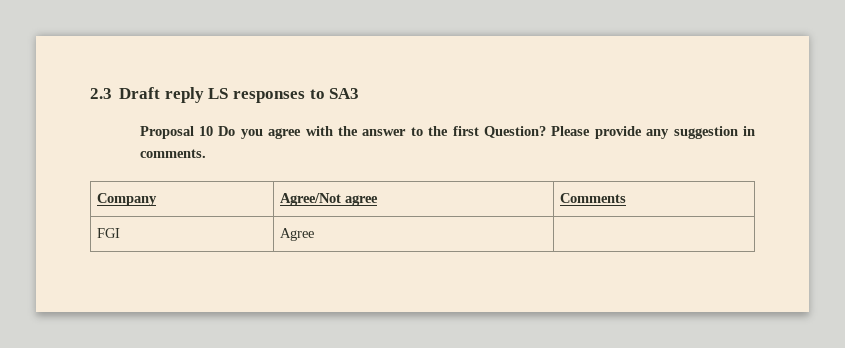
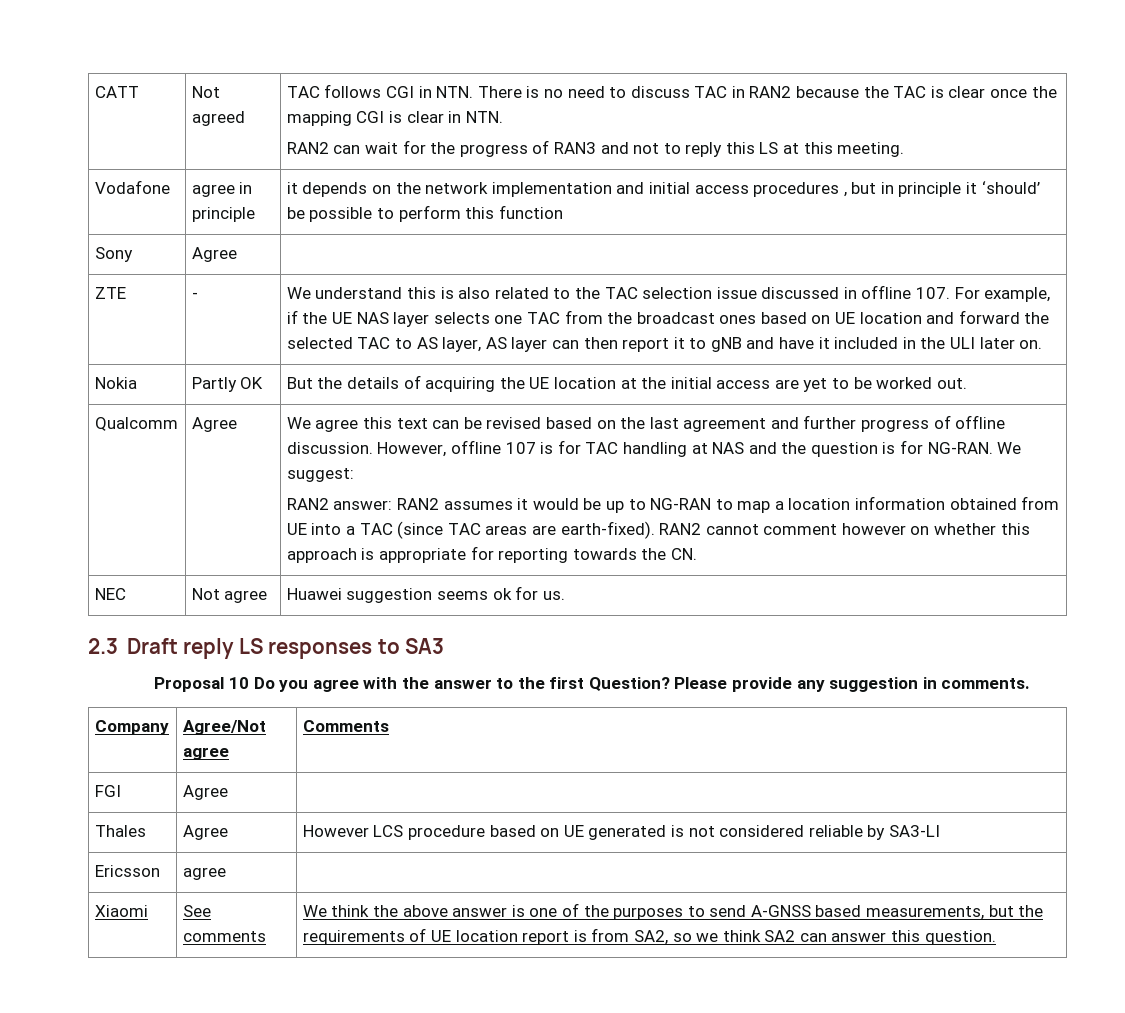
(90, 93) none -> [94,86,139,98] [191,86,220,98] [191,111,245,126] [286,84,1057,98] [286,111,503,126] [286,140,905,157] [94,180,170,194] [191,182,253,197] [191,207,255,222] [286,181,1040,197] [286,205,563,222] [94,247,133,262] [191,247,237,262] [94,287,126,299] [191,292,198,299] [286,285,1051,302] [286,310,1050,327] [286,337,1043,352] [94,377,137,389] [191,377,264,392] [286,375,967,392] [94,417,178,431] [191,417,237,432] [286,415,1006,432] [286,440,1022,457] [286,468,354,482] [286,496,1060,513] [286,521,1030,539] [286,546,697,563] [94,588,126,600] [191,588,268,603] [286,586,565,603] CATT | Not agreed | TAC follows CGI in NTN. There is no need to discuss TAC in RAN2 because the TAC is clear once the mapping CGI is clear in NTN. // RAN2 can wait for the progress of RAN3 and not to reply this LS at this meeting. // Vodafone | agree in principle | it depends on the network implementation and initial access procedures , but in principle it ‘should’ be possible to perform this function // Sony | Agree | // ZTE | - | We understand this is also related to the TAC selection issue discussed in offline 107. For example, if the UE NAS layer selects one TAC from the broadcast ones based on UE location and forward the selected TAC to AS layer, AS layer can then report it to gNB and have it included in the ULI later on. // Nokia | Partly OK | But the details of acquiring the UE location at the initial access are yet to be worked out. // Qualcomm | Agree | We agree this text can be revised based on the last agreement and further progress of offline discussion. However, offline 107 is for TAC handling at NAS and the question is for NG-RAN. We suggest: // RAN2 answer: RAN2 assumes it would be up to NG-RAN to map a location information obtained from UE into a TAC (since TAC areas are earth-fixed). RAN2 cannot comment however on whether this approach is appropriate for reporting towards the CN. // NEC | Not agree | Huawei suggestion seems ok for us. //
(315, 234) none -> [94,825,146,837] [182,825,228,840] [302,825,940,840] [94,865,160,877] [182,867,226,880] [94,905,148,917] [182,905,211,917] [182,931,266,942] [302,903,1044,920] [302,928,996,945] // Thales | Agree | However LCS procedure based on UE generated is not considered reliable by SA3-LI // Ericsson | agree | // Xiaomi | See comments | We think the above answer is one of the purposes to send A-GNSS based measurements, but the requirements of UE location report is from SA2, so we think SA2 can answer this question.

